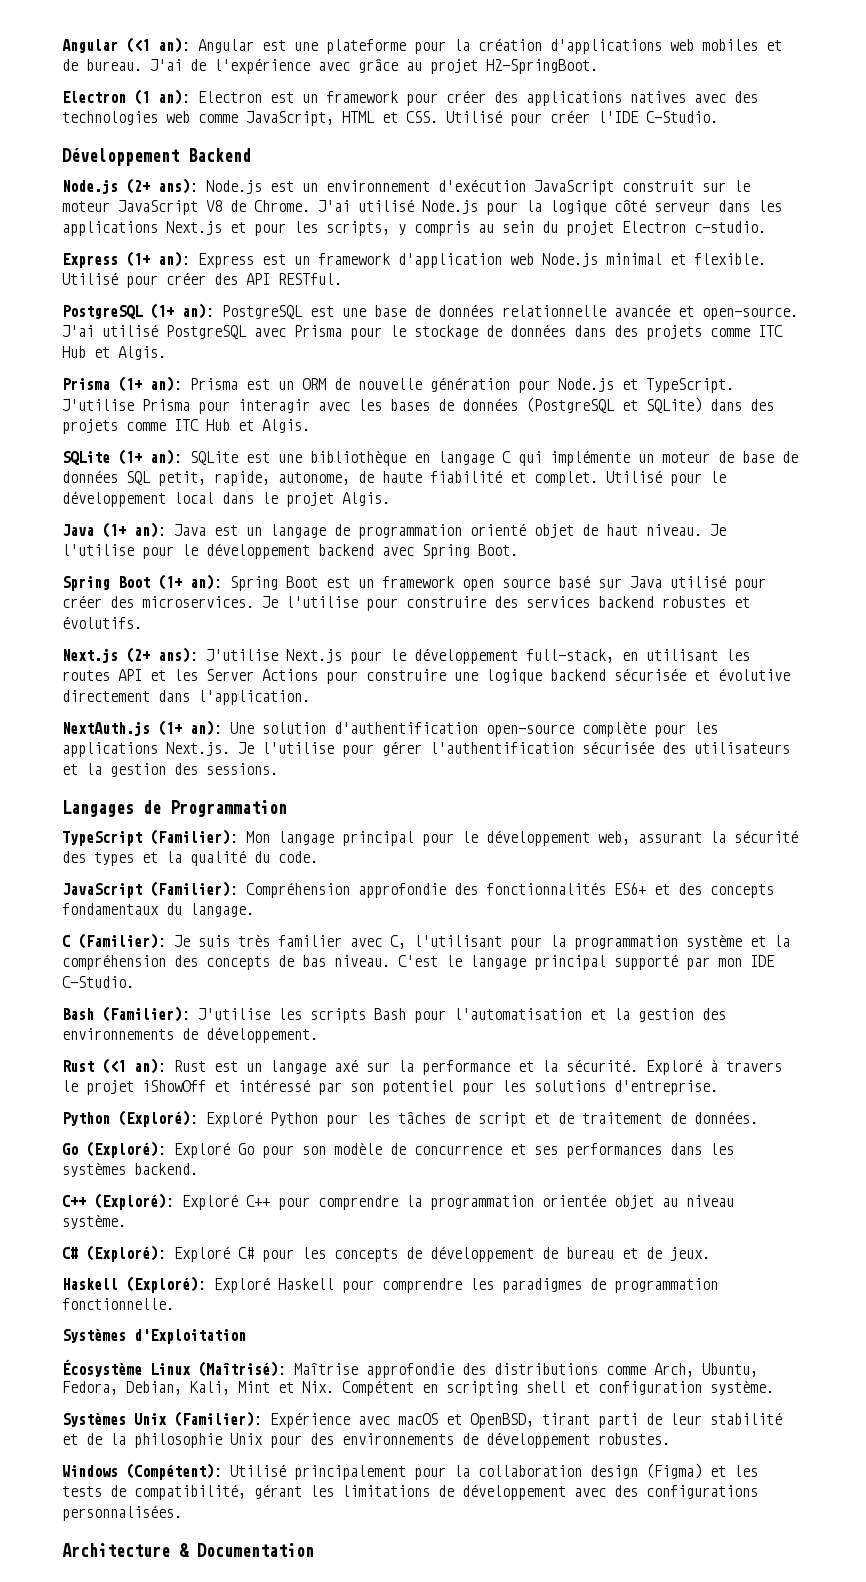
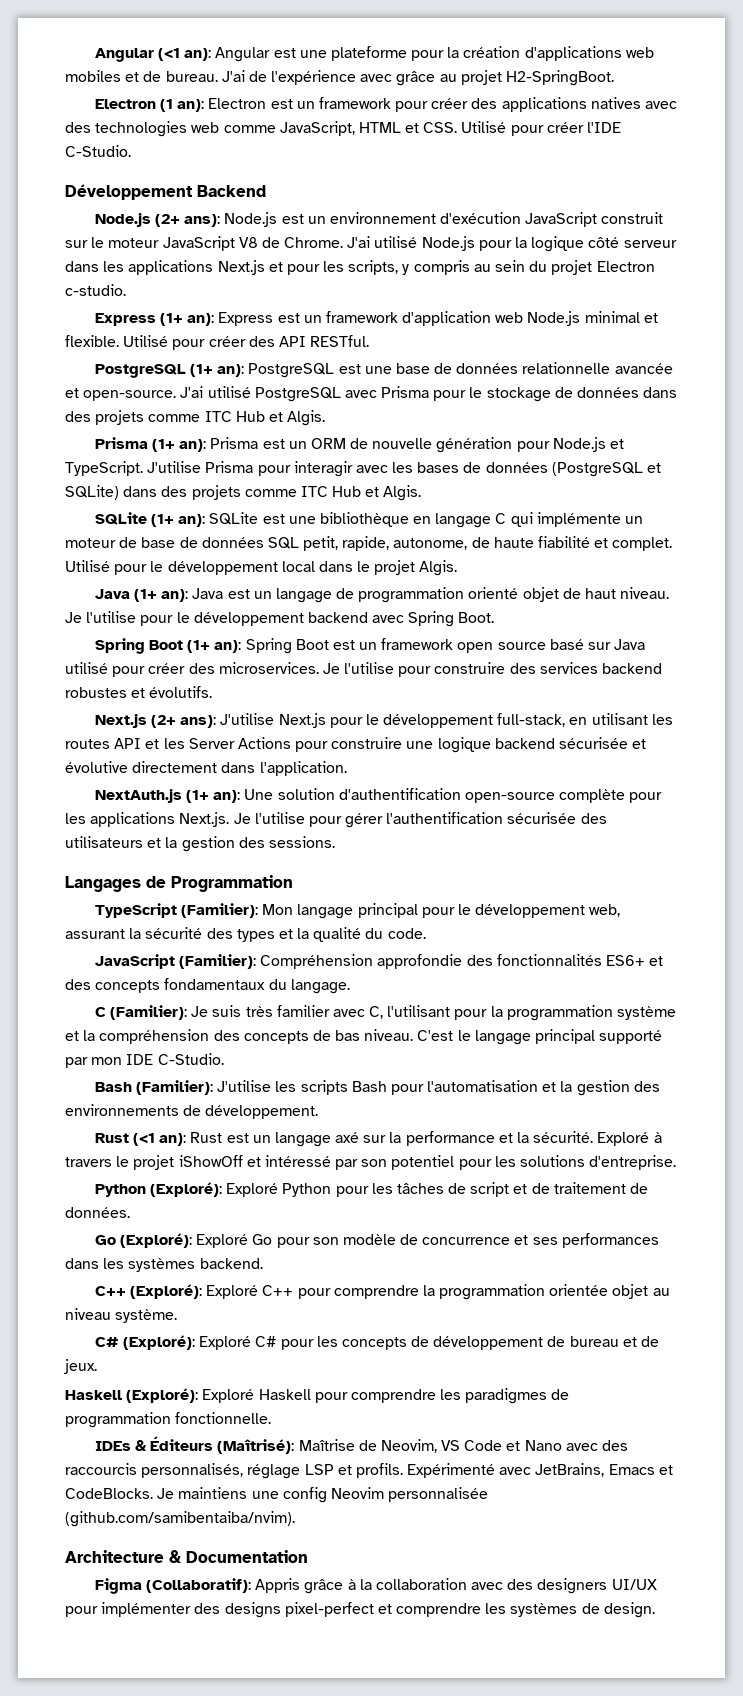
[62,1328,246,1344] [62,1359,758,1378] [62,1380,774,1396] [62,1411,782,1428] [62,1432,670,1448] [62,1463,758,1480] [62,1484,758,1500] [62,1505,182,1521] [62,1543,314,1557] Systèmes d'Exploitation // Écosystème Linux (Maîtrisé): Maîtrise approfondie des distributions comme Arch, Ubuntu, Fedora, Debian, Kali, Mint et Nix. Compétent en scripting shell et configuration système. // Systèmes Unix (Familier): Expérience avec macOS et OpenBSD, tirant parti de leur stabilité et de la philosophie Unix pour des environnements de développement robustes. // Windows (Compétent): Utilisé principalement pour la collaboration design (Figma) et les tests de compatibilité, gérant les limitations de développement avec des configurations personnalisées. // Architecture & Documentation -> [94,1436,629,1454] [65,1463,673,1479] [65,1487,489,1503] [65,1511,295,1527] [65,1550,308,1563] [94,1578,657,1594] [65,1602,655,1618] IDEs & Éditeurs (Maîtrisé): Maîtrise de Neovim, VS Code et Nano avec des raccourcis personnalisés, réglage LSP et profils. Expérimenté avec JetBrains, Emacs et CodeBlocks. Je maintiens une config Neovim personnalisée (github.com/samibentaiba/nvim). // Architecture & Documentation // Figma (Collaboratif): Appris grâce à la collaboration avec des designers UI/UX pour implémenter des designs pixel-perfect et comprendre les systèmes de design.

